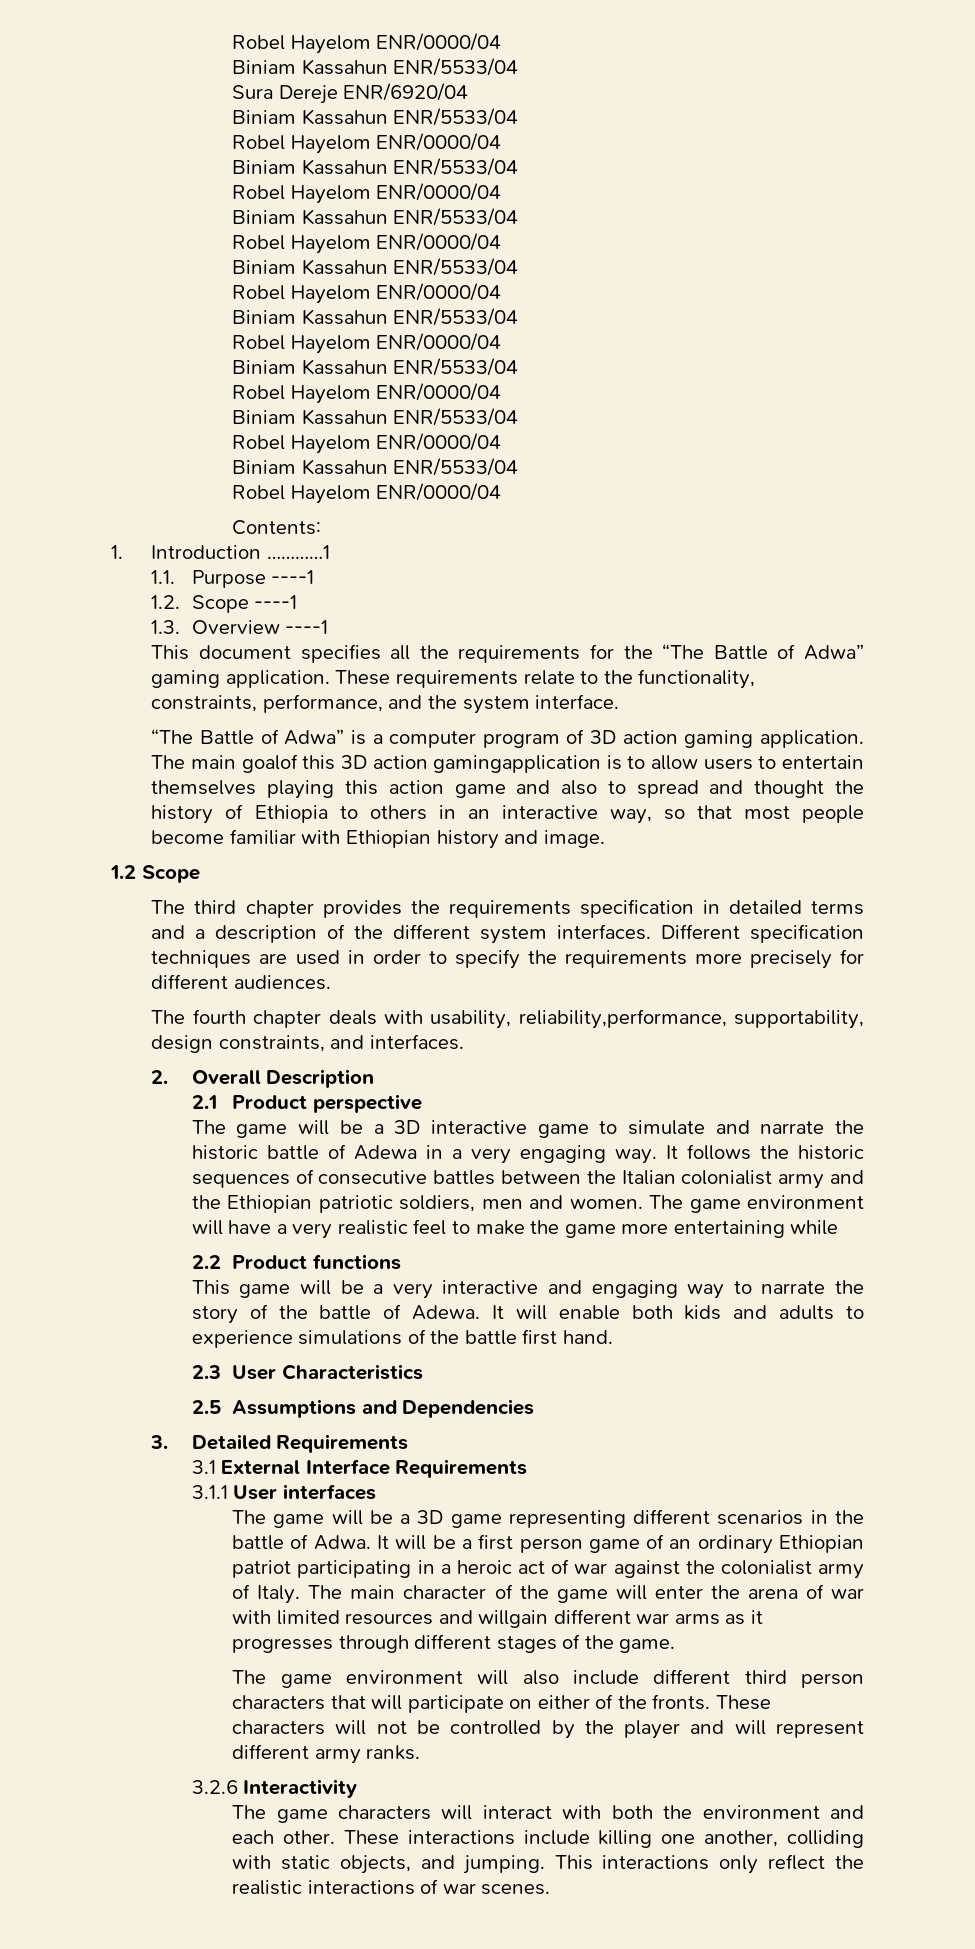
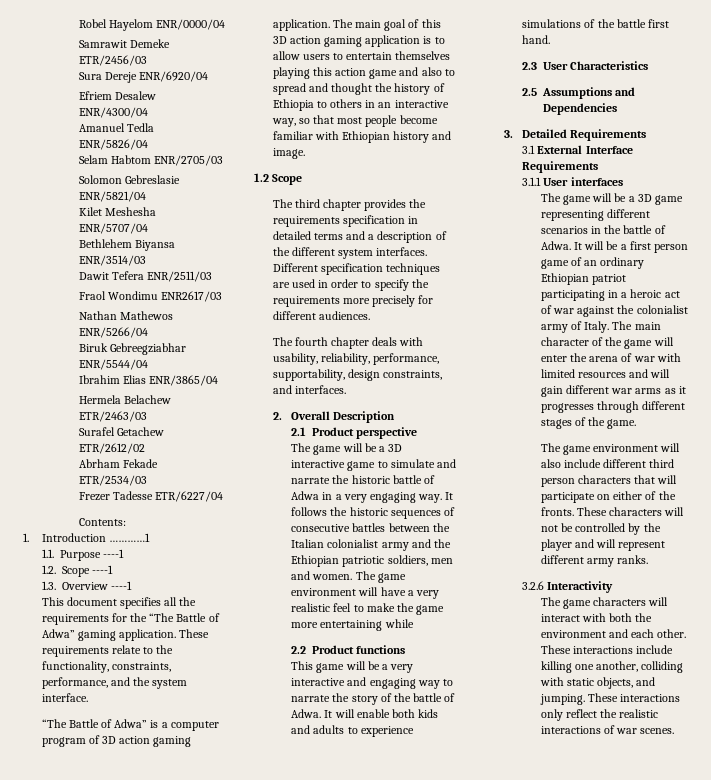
[232,33,502,54] [232,58,519,76] Robel Hayelom ENR/0000/04 // Biniam Kassahun ENR/5533/04 -> [78,19,226,31] [78,39,170,48] [78,55,147,66] Robel Hayelom ENR/0000/04 // Samrawit Demeke ETR/2456/03
[232,108,519,126] [232,133,502,154] [232,158,519,176] [232,183,502,204] [232,208,519,226] [232,233,502,254] [232,258,519,276] [232,283,502,304] [232,308,519,326] [232,333,502,354] [232,358,519,376] [232,383,502,404] [232,408,519,426] [232,433,502,454] [232,458,519,476] [232,483,502,504] Biniam Kassahun ENR/5533/04 // Robel Hayelom ENR/0000/04 // Biniam Kassahun ENR/5533/04 // Robel Hayelom ENR/0000/04 // Biniam Kassahun ENR/5533/04 // Robel Hayelom ENR/0000/04 // Biniam Kassahun ENR/5533/04 // Robel Hayelom ENR/0000/04 // Biniam Kassahun ENR/5533/04 // Robel Hayelom ENR/0000/04 // Biniam Kassahun ENR/5533/04 // Robel Hayelom ENR/0000/04 // Biniam Kassahun ENR/5533/04 // Robel Hayelom ENR/0000/04 // Biniam Kassahun ENR/5533/04 // Robel Hayelom ENR/0000/04 -> [78,91,156,100] [78,107,148,118] [78,123,154,132] [78,139,148,150] [78,155,224,166] [78,175,180,184] [78,191,146,202] [78,207,156,216] [78,223,148,234] [78,239,175,251] [78,255,146,266] [78,271,213,282] [78,291,223,302] [78,311,173,320] [78,327,148,338] [78,343,186,355] [78,359,148,370] [78,375,219,386] [78,395,171,404] [78,411,147,422] [78,427,164,436] [78,443,145,454] [78,459,158,468] [78,475,147,486] [78,491,224,502] Efriem Desalew ENR/4300/04 // Amanuel Tedla ENR/5826/04 // Selam Habtom ENR/2705/03 // Solomon Gebreslasie ENR/5821/04 // Kilet Meshesha ENR/5707/04 // Bethlehem Biyansa ENR/3514/03 // Dawit Tefera ENR/2511/03 // Fraol Wondimu ENR2617/03 // Nathan Mathewos ENR/5266/04 // Biruk Gebreegziabhar ENR/5544/04 // Ibrahim Elias ENR/3865/04 // Hermela Belachew ETR/2463/03 // Surafel Getachew ETR/2612/02 // Abrham Fekade ETR/2534/03 // Frezer Tadesse ETR/6227/04
[241,754,298,773] goalof -> [384,19,420,31] goal of
[433,755,602,773] gamingapplication -> [323,35,421,47] gaming application
[518,1009,727,1029] reliability,performance, -> [320,353,439,365] reliability, performance,
[353,1145,417,1160] Adewa -> [291,491,320,500] Adwa
[412,1305,481,1320] Adewa. -> [291,709,322,718] Adwa.
[478,1610,549,1628] willgain -> [650,369,671,378] [540,386,563,397] will gain
[554,1855,593,1870] This -> [587,693,618,702] These

